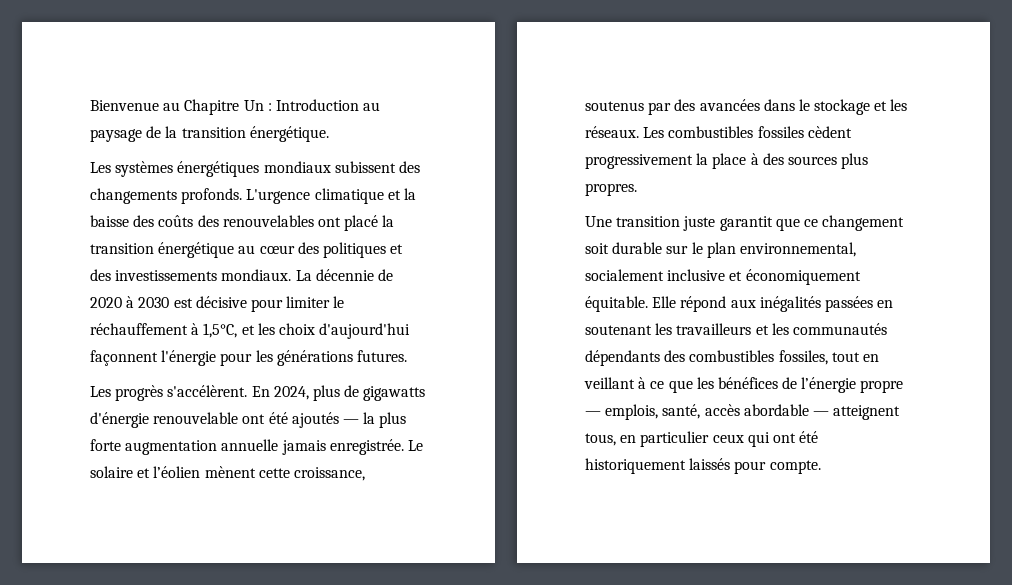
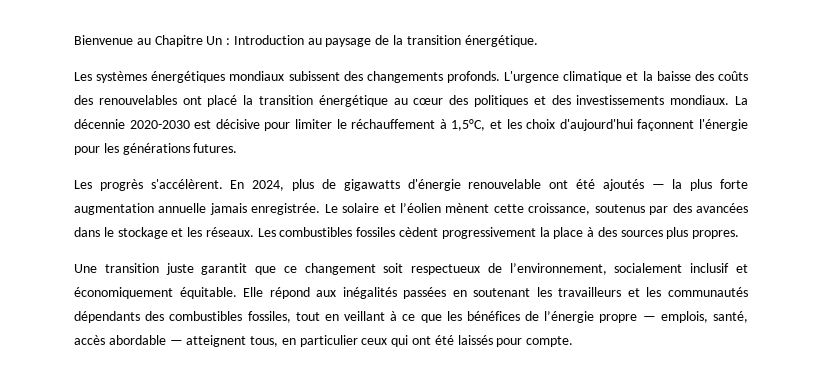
[377,269,393,281] [90,296,170,308] de 2020 à 2030 -> [129,120,190,129] 2020-2030
[612,242,856,258] [585,269,726,281] durable sur le plan environnemental, socialement inclusive -> [411,263,730,275] respectueux de l’environnement, socialement inclusif
[585,458,686,474] historiquement -> (454, 340) none

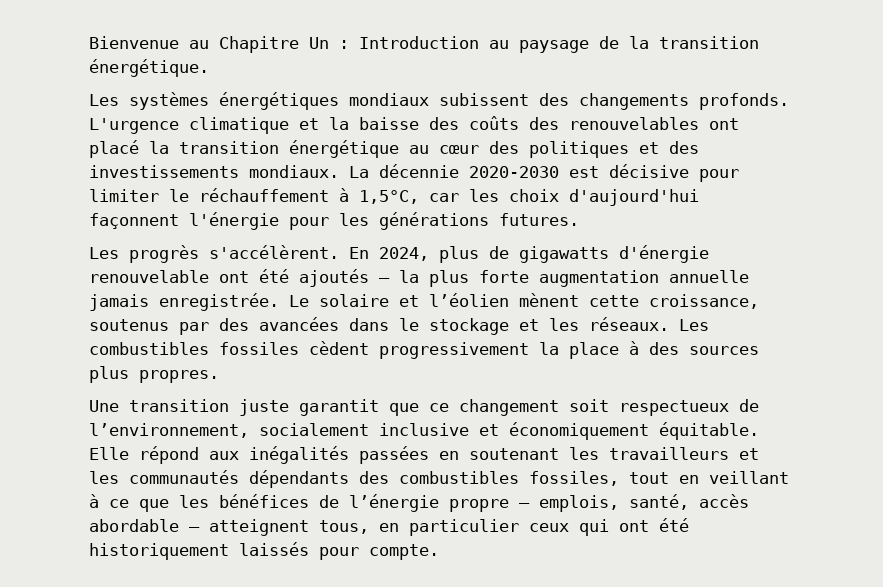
[490,120,503,129] et -> [429,193,459,202] car
[690,263,730,273] inclusif -> [379,423,469,436] inclusive
(454, 340) none -> [89,543,229,560] historiquement

